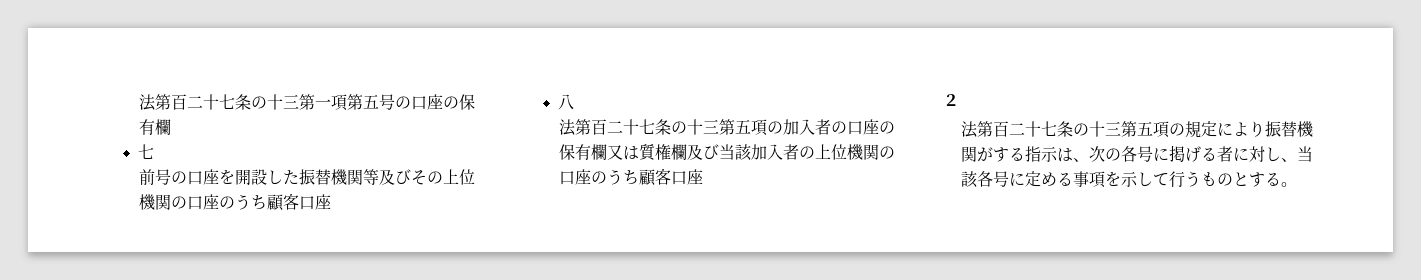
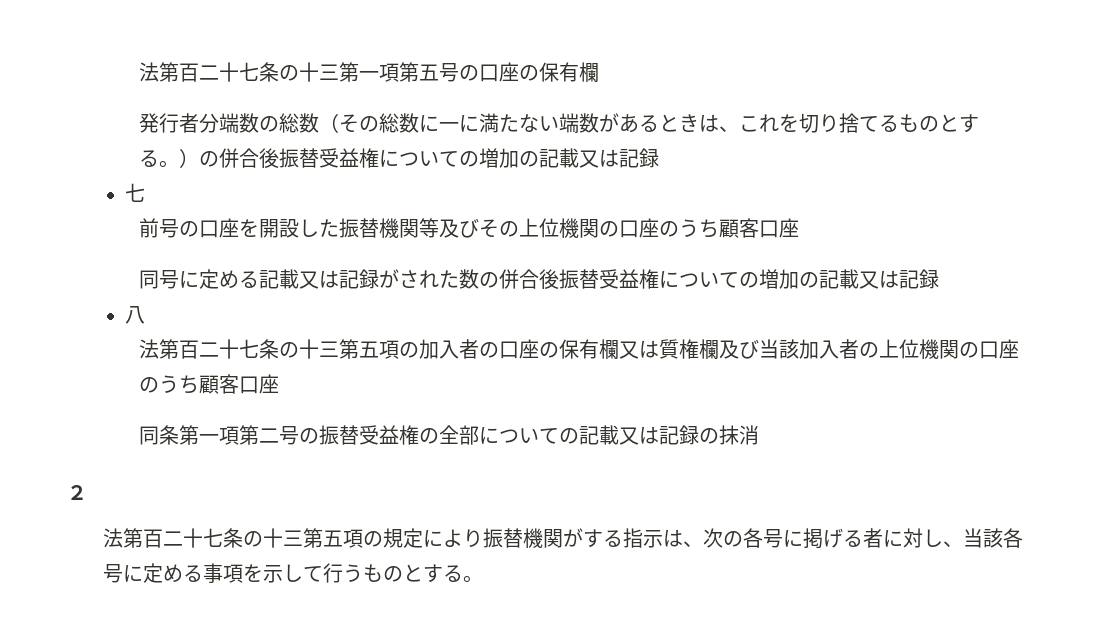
(171, 127) none -> [138,113,979,133] [138,148,659,168] // 発行者分端数の総数（その総数に一に満たない端数があるときは、これを切り捨てるものとする。）の併合後振替受益権についての増加の記載又は記録
(331, 202) none -> [138,269,939,289] // 同号に定める記載又は記録がされた数の併合後振替受益権についての増加の記載又は記録
(703, 177) none -> [138,425,759,445] // 同条第一項第二号の振替受益権の全部についての記載又は記録の抹消

